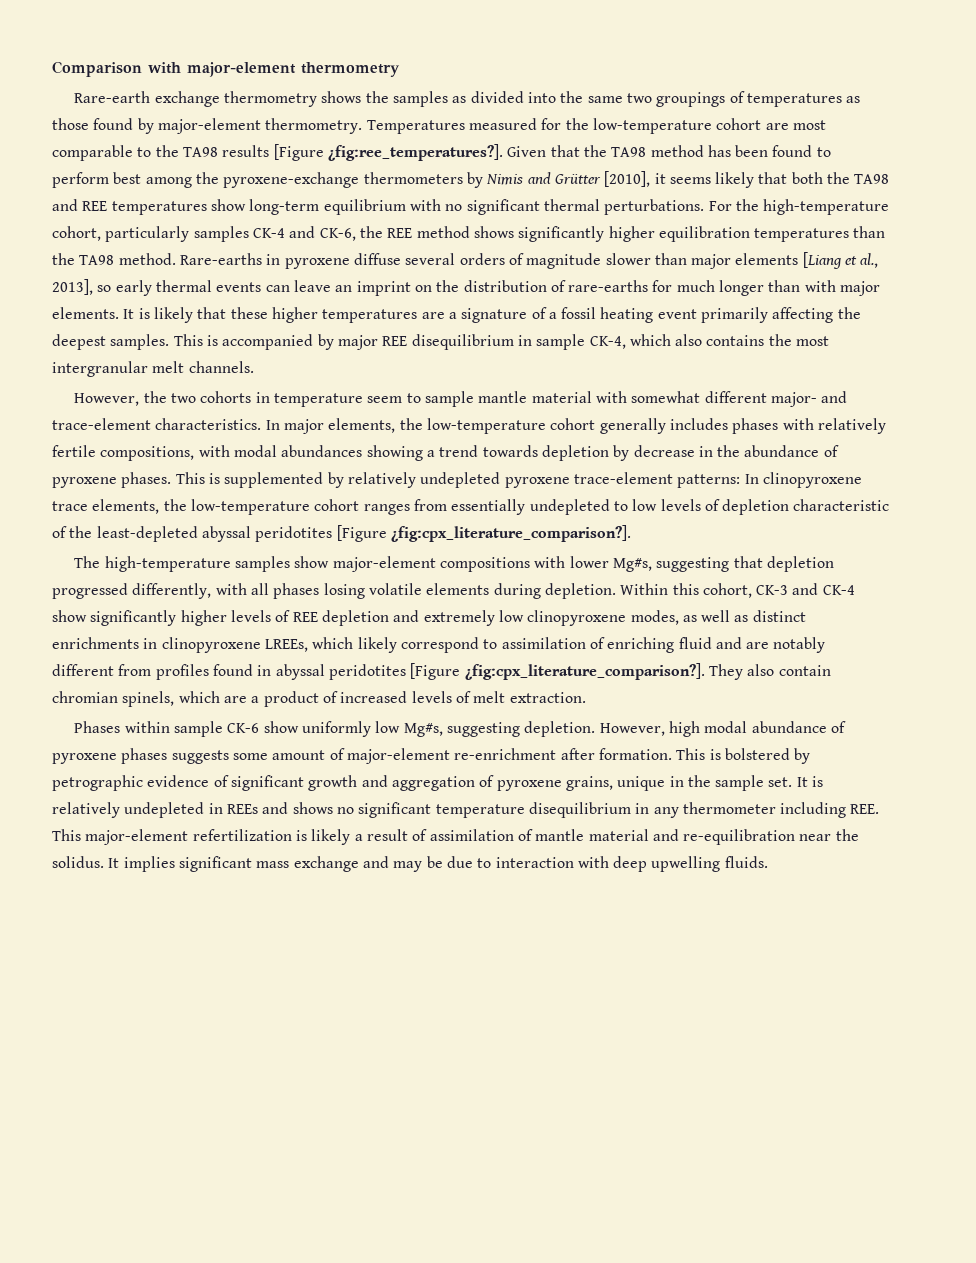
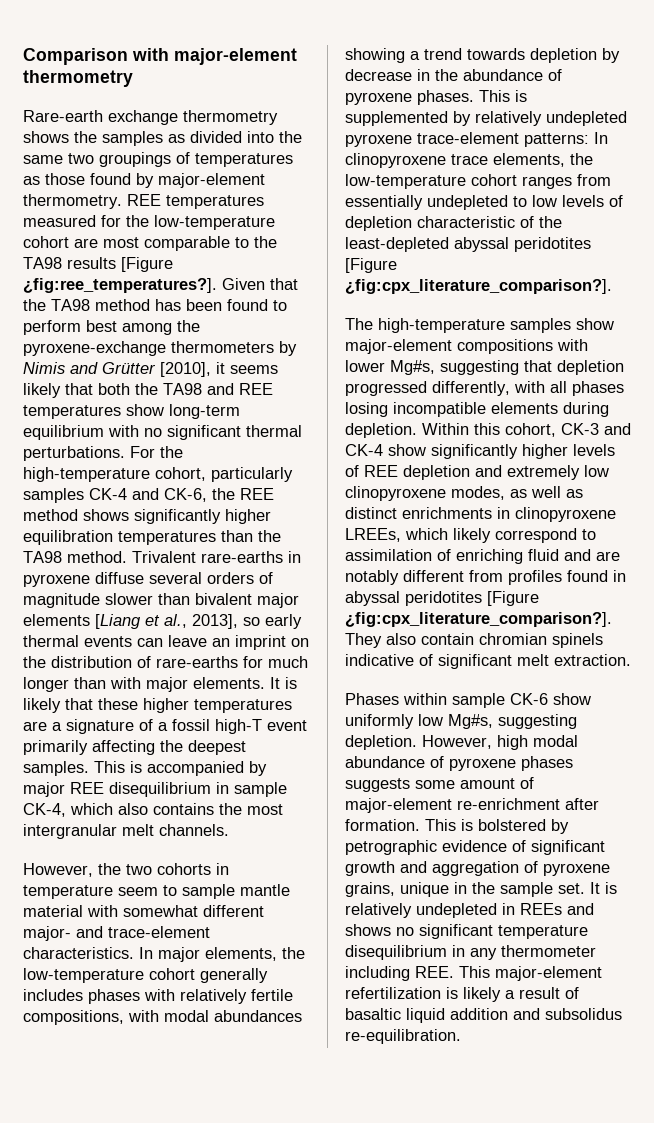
[366,120,465,134] Temperatures -> [127,194,264,209] REE temperatures
[179,253,262,265] Rare-earths -> [132,551,283,563] Trivalent rare-earths
(687, 259) none -> [195,593,252,605] bivalent
[600,307,654,323] heating -> [215,719,262,734] high-T
[368,583,422,595] volatile -> [393,402,486,417] incompatible
[122,691,471,707] spinels, which are a product of increased levels of -> [552,633,603,648] [345,654,512,669] spinels indicative of significant
[429,829,859,845] [52,856,768,872] assimilation of mantle material and re-equilibration near the solidus. It implies significant mass exchange and may be due to interaction with deep upwelling fluids. -> [345,1008,622,1023] [345,1029,461,1044] basaltic liquid addition and subsolidus re-equilibration.

